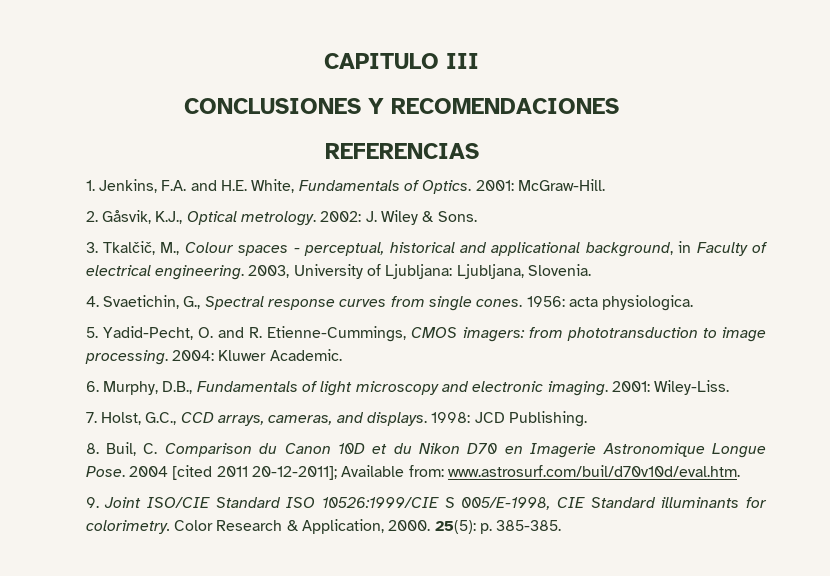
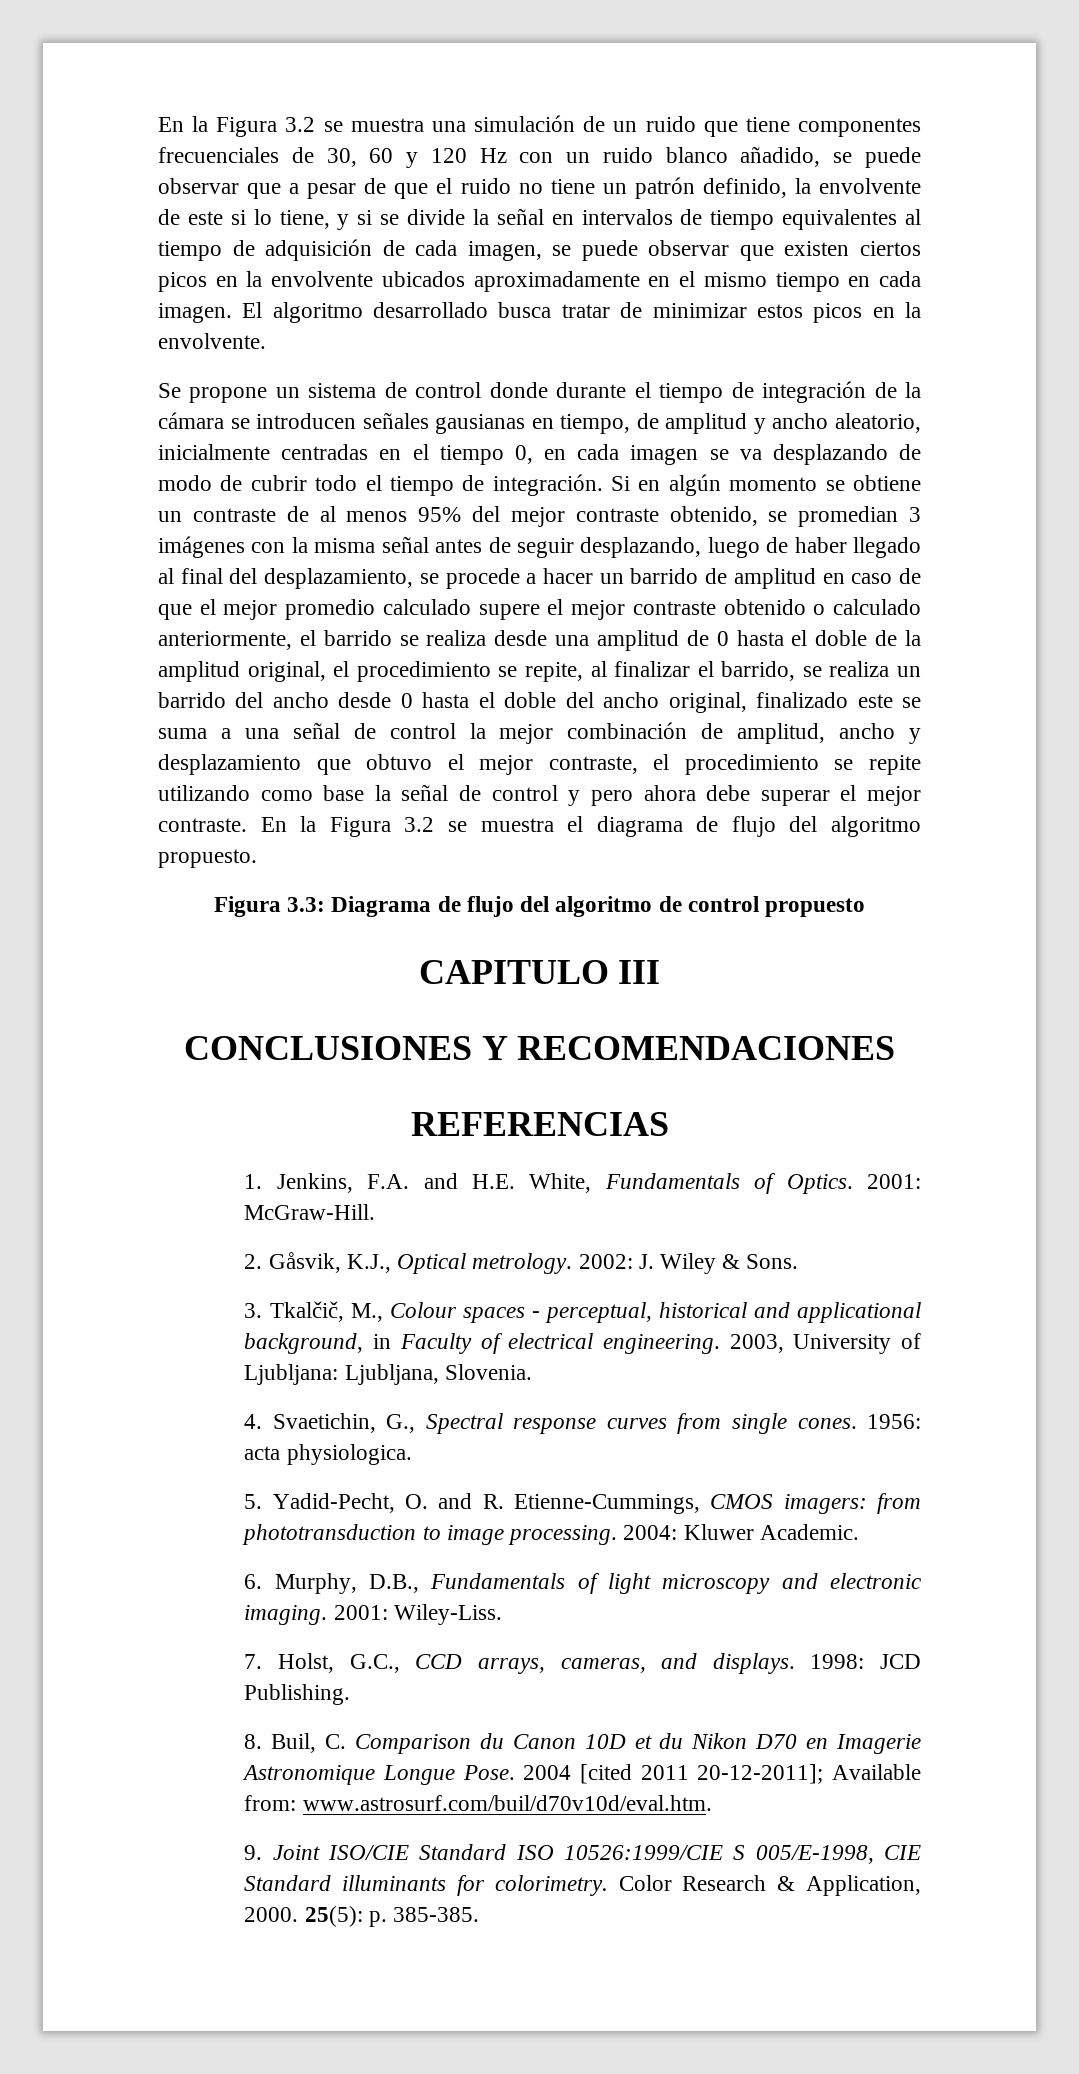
(324, 61) none -> [158,115,921,137] [158,146,921,168] [158,177,921,199] [158,208,921,230] [158,239,921,261] [158,271,922,292] [158,302,921,323] [158,333,266,349] [158,381,921,403] [158,412,921,434] [158,444,921,465] [158,474,921,496] [158,506,921,527] [158,536,921,558] [158,568,921,589] [158,599,922,620] [158,630,922,651] [158,661,922,682] [158,692,921,713] [158,722,921,744] [158,754,921,775] [158,784,922,806] [158,816,922,837] [158,849,257,868] [214,896,865,917] En la Figura 3.2 se muestra una simulación de un ruido que tiene componentes frecuenciales de 30, 60 y 120 Hz con un ruido blanco añadido, se puede observar que a pesar de que el ruido no tiene un patrón definido, la envolvente de este si lo tiene, y si se divide la señal en intervalos de tiempo equivalentes al tiempo de adquisición de cada imagen, se puede observar que existen ciertos picos en la envolvente ubicados aproximadamente en el mismo tiempo en cada imagen. El algoritmo desarrollado busca tratar de minimizar estos picos en la envolvente. // Se propone un sistema de control donde durante el tiempo de integración de la cámara se introducen señales gausianas en tiempo, de amplitud y ancho aleatorio, inicialmente centradas en el tiempo 0, en cada imagen se va desplazando de modo de cubrir todo el tiempo de integración. Si en algún momento se obtiene un contraste de al menos 95% del mejor contraste obtenido, se promedian 3 imágenes con la misma señal antes de seguir desplazando, luego de haber llegado al final del desplazamiento, se procede a hacer un barrido de amplitud en caso de que el mejor promedio calculado supere el mejor contraste obtenido o calculado anteriormente, el barrido se realiza desde una amplitud de 0 hasta el doble de la amplitud original, el procedimiento se repite, al finalizar el barrido, se realiza un barrido del ancho desde 0 hasta el doble del ancho original, finalizado este se suma a una señal de control la mejor combinación de amplitud, ancho y desplazamiento que obtuvo el mejor contraste, el procedimiento se repite utilizando como base la señal de control y pero ahora debe superar el mejor contraste. En la Figura 3.2 se muestra el diagrama de flujo del algoritmo propuesto. // Figura 3.3: Diagrama de flujo del algoritmo de control propuesto //

